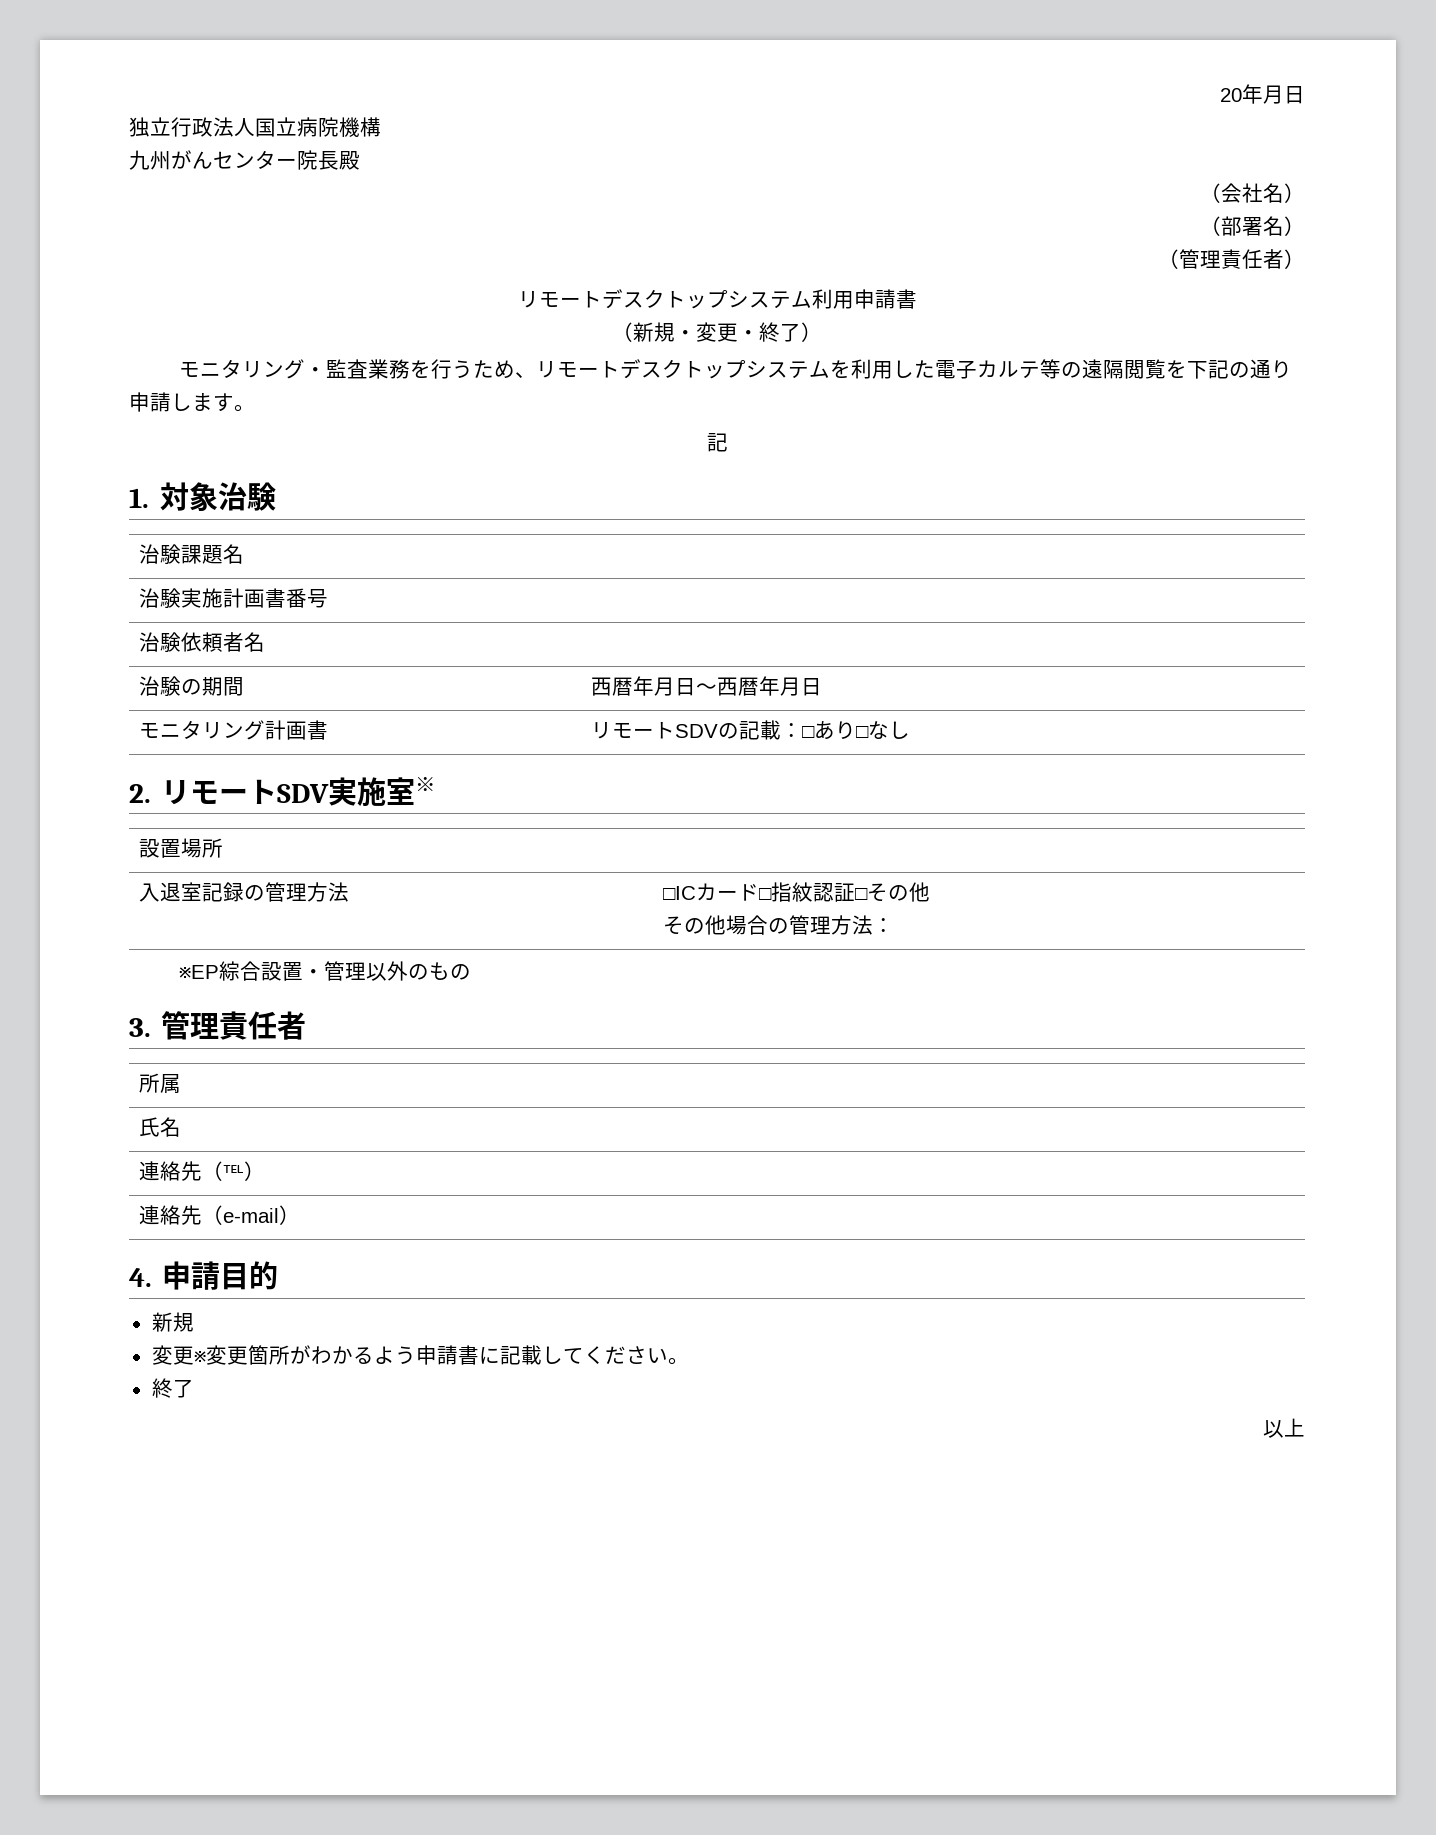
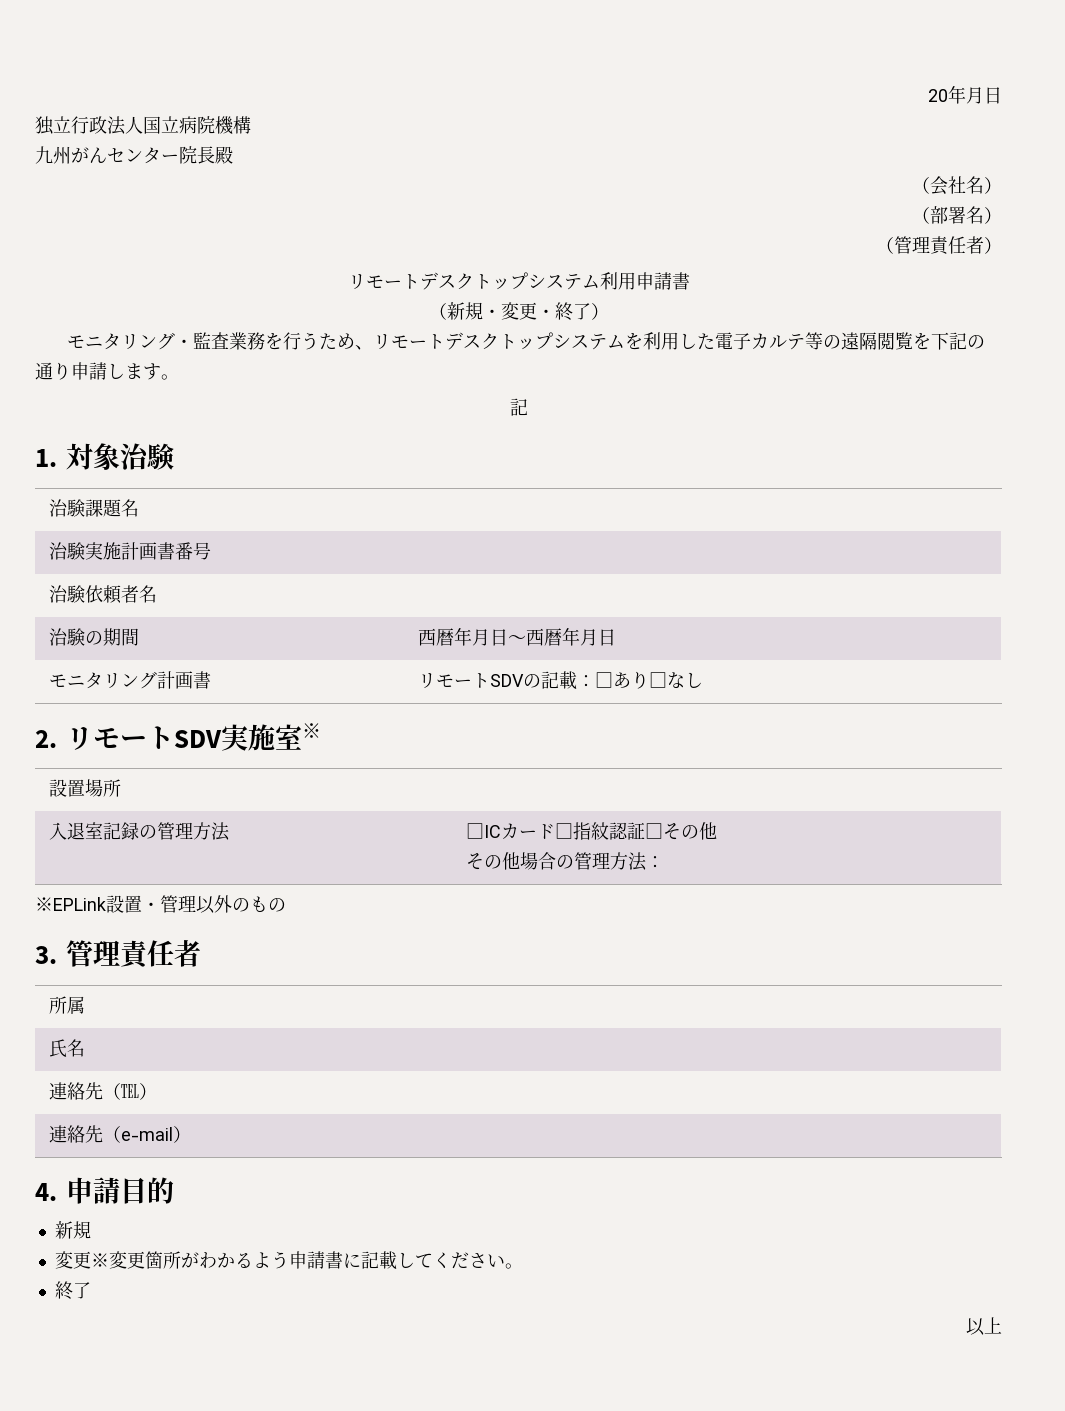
[179,961,262,981] ※EP綜合 -> [35,897,106,911] ※EPLink

